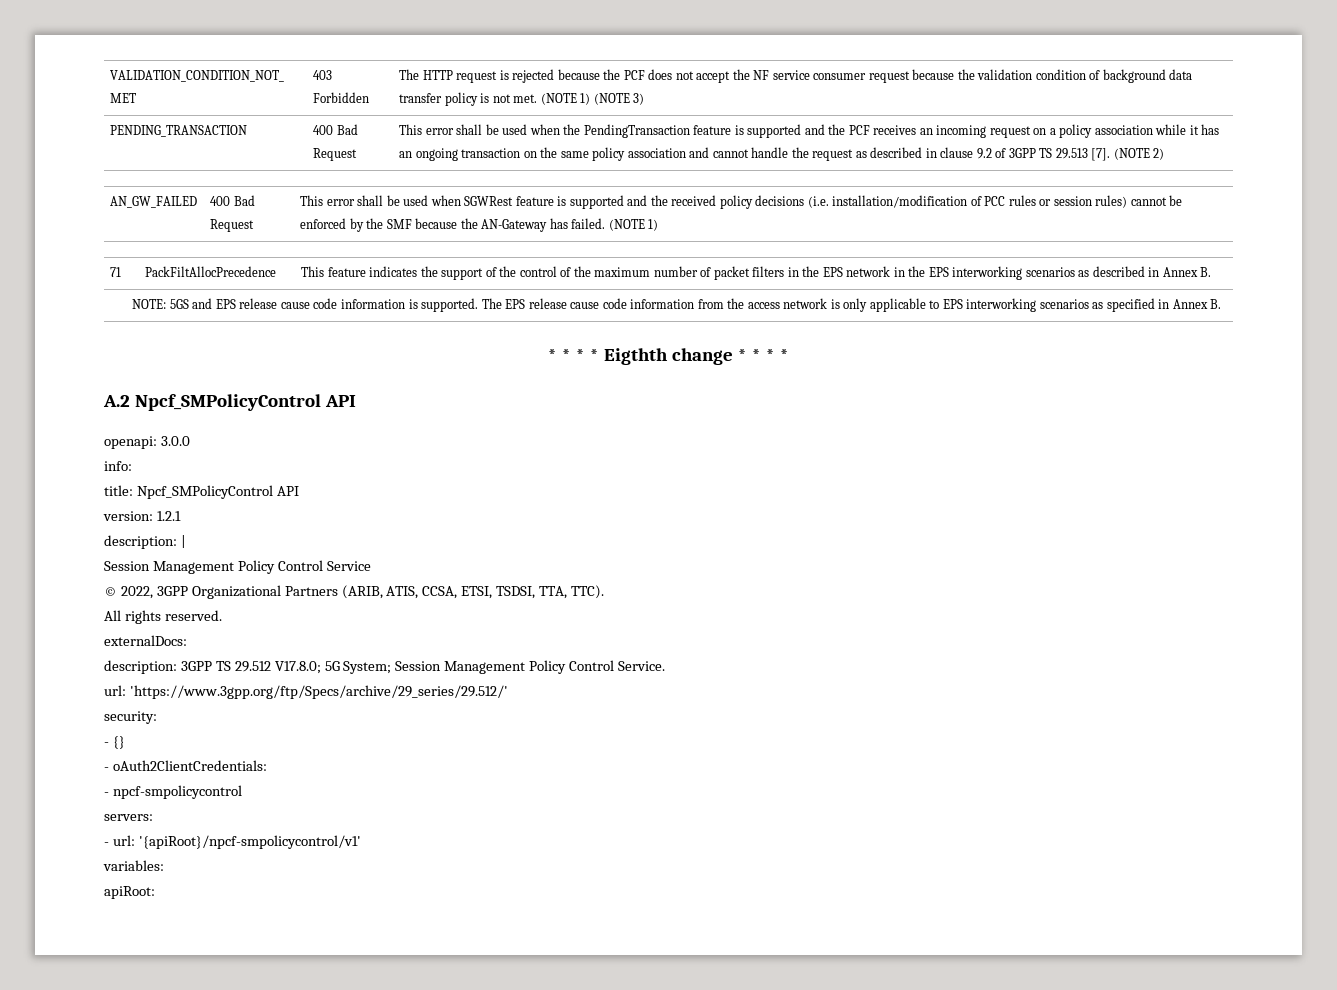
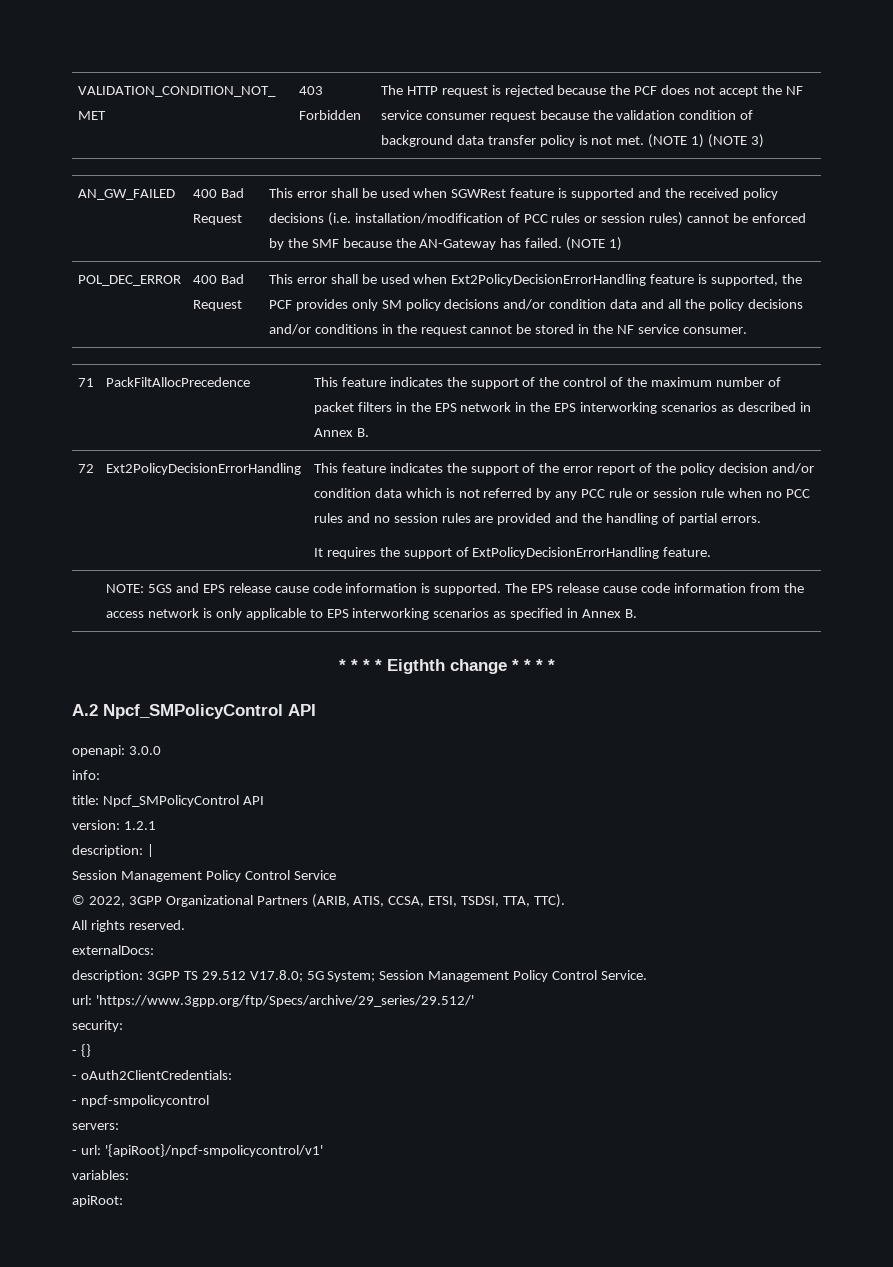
[110,125,248,137] [313,124,358,135] [313,148,358,161] [399,124,1220,138] [399,147,1165,161] // PENDING_TRANSACTION | 400 Bad Request | This error shall be used when the PendingTransaction feature is supported and the PCF receives an incoming request on a policy association while it has an ongoing transaction on the same policy association and cannot handle the request as described in clause 9.2 of 3GPP TS 29.513 [7]. (NOTE 2) -> (764, 141) none
(659, 225) none -> [77,275,181,286] [192,274,244,284] [192,300,242,311] [268,274,802,286] [268,299,803,311] [268,324,747,336] // POL_DEC_ERROR | 400 Bad Request | This error shall be used when Ext2PolicyDecisionErrorHandling feature is supported, the PCF provides only SM policy decisions and/or condition data and all the policy decisions and/or conditions in the request cannot be stored in the NF service consumer.
(1212, 272) none -> [77,464,94,473] [105,463,301,475] [313,463,814,475] [313,488,810,500] [313,513,761,525] [313,547,712,559] // 72 | Ext2PolicyDecisionErrorHandling | This feature indicates the support of the error report of the policy decision and/or condition data which is not referred by any PCC rule or session rule when no PCC rules and no session rules are provided and the handling of partial errors. // It requires the support of ExtPolicyDecisionErrorHandling feature.

